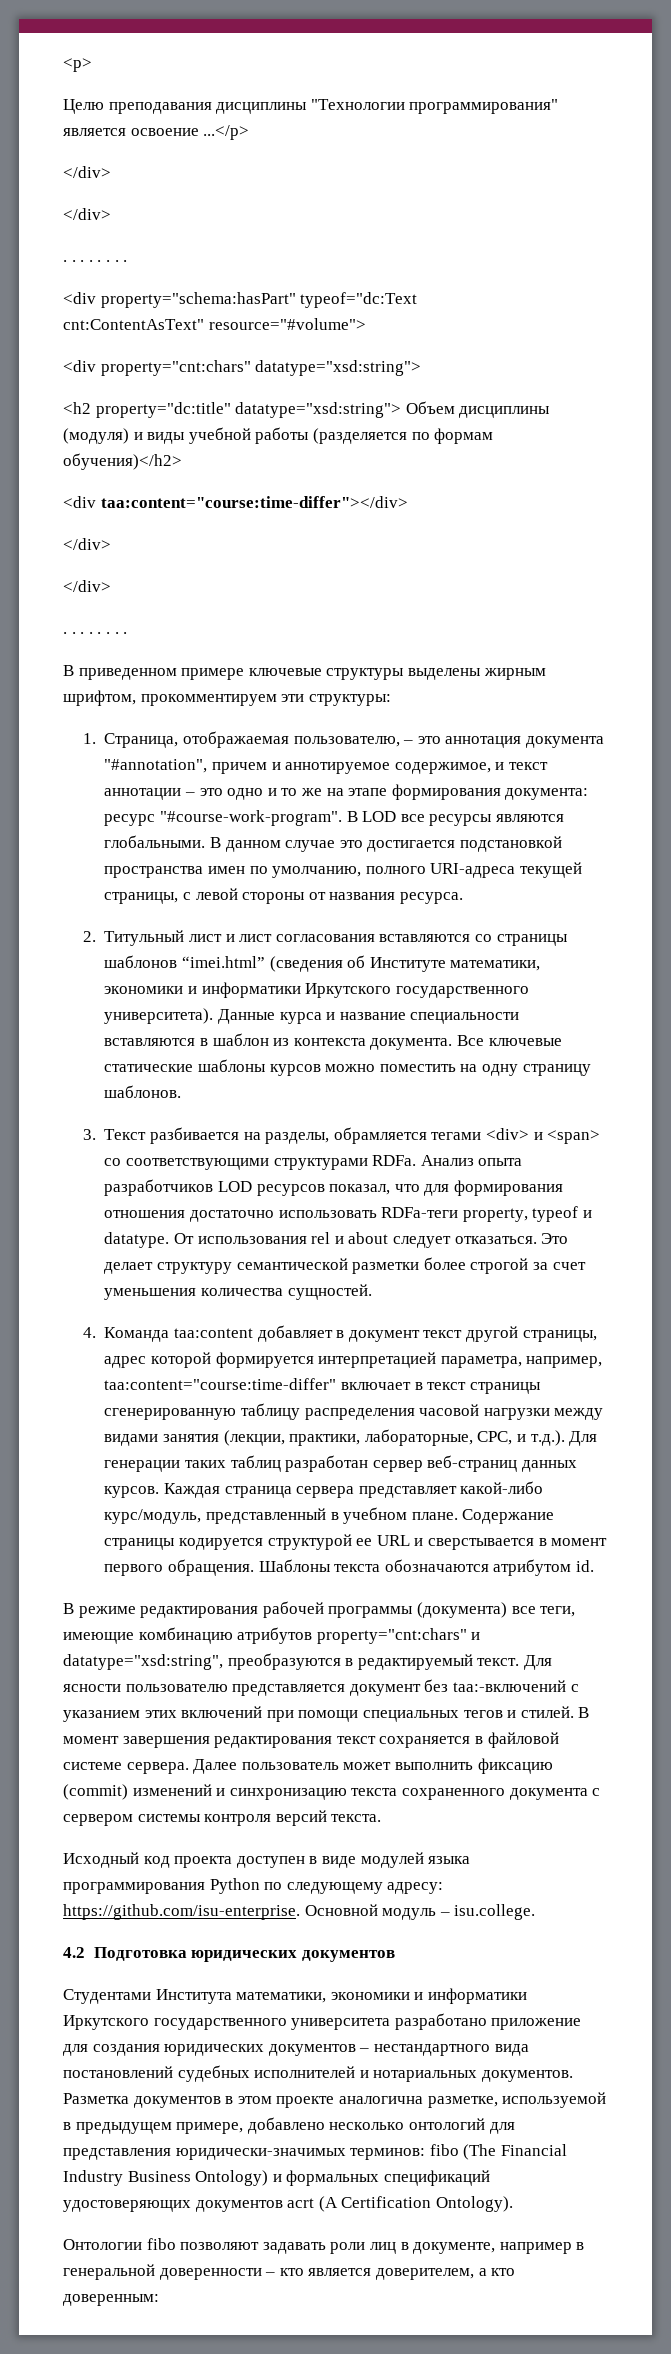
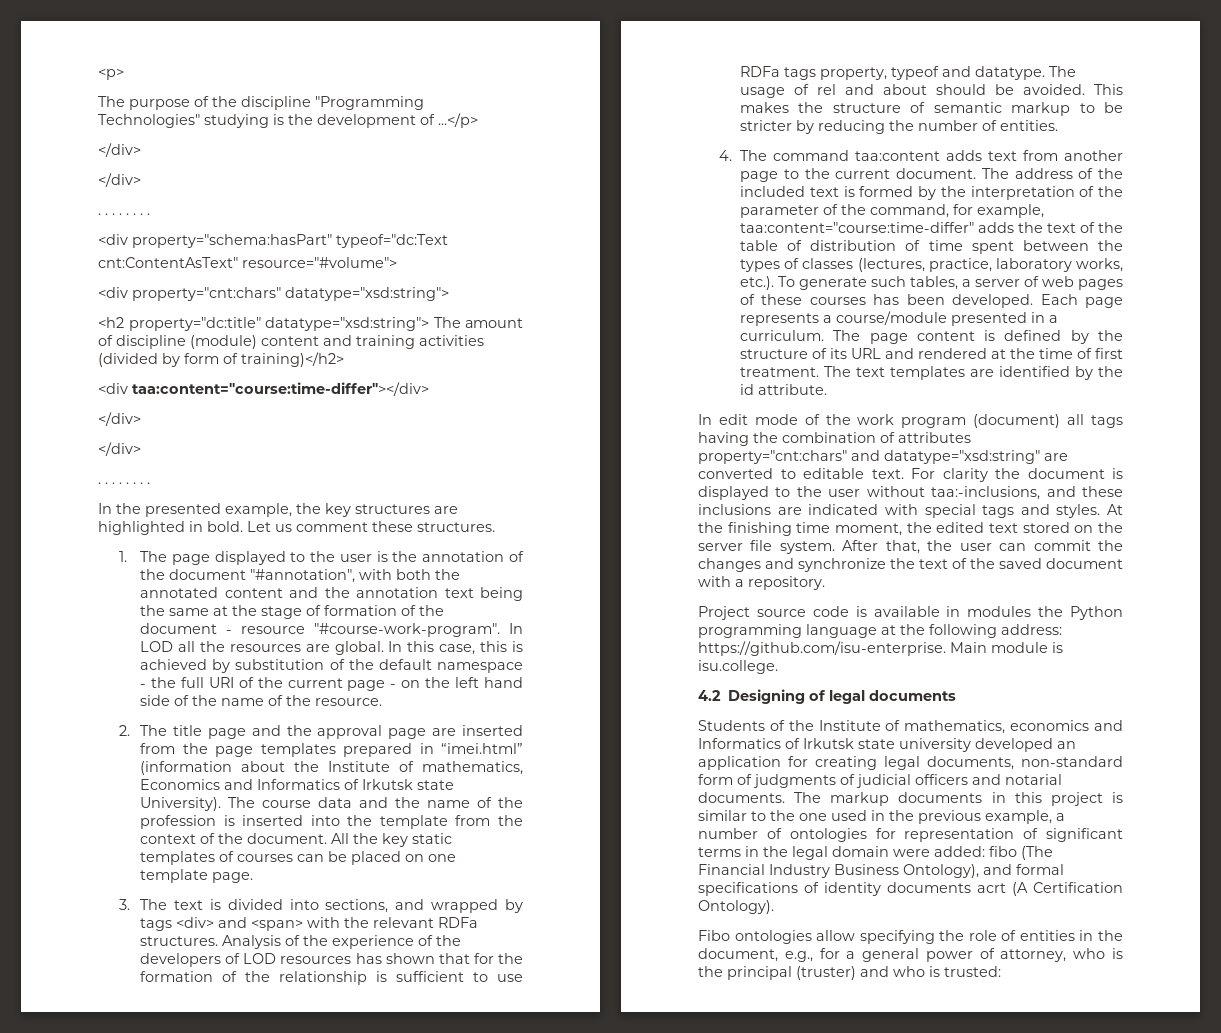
[63,99,559,114] [63,128,199,136] Целю преподавания дисциплины "Технологии программирования" является освоение -> [98,96,424,110] [98,114,435,128] The purpose of the discipline "Programming Technologies" studying is the development of
[405,401,551,418] [63,427,494,444] [63,453,182,470] Объем дисциплины (модуля) и виды учебной работы (разделяется по формам обучения)</h2> -> [433,317,523,328] [98,335,484,349] [98,352,344,367] The аmount of discipline (module) content and training activities (divided by form of training)</h2>
[63,665,546,680] [63,690,391,706] [82,731,605,748] [104,759,549,774] [104,784,589,800] [104,810,565,826] [104,835,563,852] [104,862,583,878] [104,888,464,904] [82,930,568,946] [104,955,541,972] [104,982,529,998] [104,1008,520,1024] [104,1033,562,1050] [104,1059,591,1076] [104,1085,182,1098] [82,1127,601,1144] [104,1155,523,1170] [104,1179,564,1196] [104,1206,593,1222] [104,1232,569,1248] [104,1257,586,1274] [104,1284,372,1300] [82,1325,597,1342] [104,1352,603,1368] [104,1378,541,1394] [104,1403,604,1420] [104,1429,598,1446] [104,1455,578,1472] [104,1481,544,1498] [104,1507,555,1524] [104,1534,608,1550] [104,1559,595,1576] [63,1601,576,1618] [63,1627,481,1644] [63,1653,552,1670] [63,1679,579,1696] [63,1706,590,1722] [63,1732,559,1748] [63,1758,553,1774] [63,1784,601,1800] [63,1810,382,1826] [63,1852,471,1868] [63,1878,444,1894] [63,1904,536,1920] [63,1947,395,1962] [63,1988,527,2004] [63,2013,582,2030] [63,2044,529,2056] [63,2065,573,2082] [63,2092,607,2108] [63,2117,515,2134] [63,2148,426,2160] В приведенном примере ключевые структуры выделены жирным шрифтом, прокомментируем эти структуры: // 1. Страница, отображаемая пользователю, – это аннотация документа "#annotation", причем и аннотируемое содержимое, и текст аннотации – это одно и то же на этапе формирования документа: ресурс "#course-work-program". В LOD все ресурсы являются глобальными. В данном случае это достигается подстановкой пространства имен по умолчанию, полного URI-адреса текущей страницы, с левой стороны от названия ресурса. // 2. Титульный лист и лист согласования вставляются со страницы шаблонов “imei.html” (сведения об Институте математики, экономики и информатики Иркутского государственного университета). Данные курса и название специальности вставляются в шаблон из контекста документа. Все ключевые статические шаблоны курсов можно поместить на одну страницу шаблонов. // 3. Текст разбивается на разделы, обрамляется тегами <div> и <span> со соответствующими структурами RDFa. Анализ опыта разработчиков LOD ресурсов показал, что для формирования отношения достаточно использовать RDFa-теги property, typeof и datatype. От использования rel и about следует отказаться. Это делает структуру семантической разметки более строгой за счет уменьшения количества сущностей. // 4. Команда taa:content добавляет в документ текст другой страницы, адрес которой формируется интерпретацией параметра, например, taa:content="course:time-differ" включает в текст страницы сгенерированную таблицу распределения часовой нагрузки между видами занятия (лекции, практики, лабораторные, СРС, и т.д.). Для генерации таких таблиц разработан сервер веб-страниц данных курсов. Каждая страница сервера представляет какой-либо курс/модуль, представленный в учебном плане. Содержание страницы кодируется структурой ее URL и сверстывается в момент первого обращения. Шаблоны текста обозначаются атрибутом id. // В режиме редактирования рабочей программы (документа) все теги, имеющие комбинацию атрибутов property="cnt:chars" и datatype="xsd:string", преобразуются в редактируемый текст. Для ясности пользователю представляется документ без taa:-включений с указанием этих включений при помощи специальных тегов и стилей. В момент завершения редактирования текст сохраняется в файловой системе сервера. Далее пользователь может выполнить фиксацию (commit) изменений и синхронизацию текста сохраненного документа с сервером системы контроля версий текста. // Исходный код проекта доступен в виде модулей языка программирования Python по следующему адресу: https://github.com/isu-enterprise. Основной модуль – isu.college. // 4.2 Подготовка юридических документов // Студентами Института математики, экономики и информатики Иркутского государственного университета разработано приложение для создания юридических документов – нестандартного вида постановлений судебных исполнителей и нотариальных документов. Разметка документов в этом проекте аналогична разметке, используемой в предыдущем примере, добавлено несколько онтологий для представления юридически-значимых терминов: -> [98,503,458,517] [98,521,495,535] [118,551,524,565] [139,569,460,583] [139,587,523,601] [139,605,444,619] [139,623,523,637] [139,641,523,655] [139,659,524,673] [139,677,523,691] [139,695,382,706] [118,725,523,739] [139,743,523,757] [139,761,523,775] [139,779,454,790] [139,797,523,811] [139,815,523,829] [139,833,452,847] [139,851,456,865] [139,869,253,883] [118,899,523,913] [139,917,478,931] [139,935,461,949] [139,953,523,967] [139,971,523,985] [739,66,1076,80] [739,84,1123,98] [739,102,1123,116] [739,120,1058,134] [718,150,1123,161] [739,168,1123,182] [739,186,1123,200] [739,204,1044,218] [739,222,1123,233] [739,240,1123,254] [739,258,1123,272] [739,276,1123,290] [739,294,1123,308] [739,311,1058,326] [739,330,1123,344] [739,348,1123,359] [739,366,1123,380] [739,384,827,395] [698,414,1123,428] [698,432,971,446] [698,450,1068,464] [698,468,1123,482] [698,486,1123,500] [698,504,1123,518] [698,522,1123,536] [698,540,1123,554] [698,558,1123,572] [698,576,825,590] [698,606,1123,620] [698,624,1062,638] [698,641,1063,656] [698,660,778,674] [698,689,957,704] [698,720,1123,734] [698,738,1076,752] [698,756,1123,770] [698,774,1062,788] [698,792,1123,806] [698,810,1065,824] [698,828,1123,842] [698,846,985,860] In the presented example, the key structures are highlighted in bold. Let us comment these structures. // 1. The page displayed to the user is the annotation of the document "#annotation", with both the annotated content and the annotation text being the same at the stage of formation of the document - resource "#course-work-program". In LOD all the resources are global. In this case, this is achieved by substitution of the default namespace - the full URI of the current page - on the left hand side of the name of the resource. // 2. The title page and the approval page are inserted from the page templates prepared in “imei.html” (information about the Institute of mathematics, Economics and Informatics of Irkutsk state University). The course data and the name of the profession is inserted into the template from the context of the document. All the key static templates of courses can be placed on one template page. // 3. The text is divided into sections, and wrapped by tags <div> and <span> with the relevant RDFa structures. Analysis of the experience of the developers of LOD resources has shown that for the formation of the relationship is sufficient to use RDFa tags property, typeof and datatype. The usage of rel and about should be avoided. This makes the structure of semantic markup to be stricter by reducing the number of entities. // 4. The command taa:content adds text from another page to the current document. The address of the included text is formed by the interpretation of the parameter of the command, for example, taa:content="course:time-differ" adds the text of the table of distribution of time spent between the types of classes (lectures, practice, laboratory works, etc.). To generate such tables, a server of web pages of these courses has been developed. Each page represents a course/module presented in a curriculum. The page content is defined by the structure of its URL and rendered at the time of first treatment. The text templates are identified by the id attribute. // In edit mode of the work program (document) all tags having the combination of attributes property="cnt:chars" and datatype="xsd:string" are converted to editable text. For clarity the document is displayed to the user without taa:-inclusions, and these inclusions are indicated with special tags and styles. At the finishing time moment, the edited text stored on the server file system. After that, the user can commit the changes and synchronize the text of the saved document with a repository. // Project source code is available in modules the Python programming language at the following address: https://github.com/isu-enterprise. Main module is isu.college. // 4.2 Designing of legal documents // Students of the Institute of mathematics, economics and Informatics of Irkutsk state university developed an application for creating legal documents, non-standard form of judgments of judicial officers and notarial documents. The markup documents in this project is similar to the one used in the previous example, a number of ontologies for representation of significant terms in the legal domain were added:
[195,2170,490,2186] [63,2196,513,2212] [63,2238,585,2254] [63,2264,516,2280] [63,2294,159,2306] Ontology) и формальных спецификаций удостоверяющих документов acrt (A Certification Ontology). // Онтологии fibo позволяют задавать роли лиц в документе, например в генеральной доверенности – кто является доверителем, а кто доверенным: -> [903,864,1064,878] [698,882,1123,896] [698,900,774,914] [698,930,1123,944] [698,948,1123,962] [698,966,1001,980] Ontology), and formal specifications of identity documents acrt (A Certification Ontology). // Fibo ontologies allow specifying the role of entities in the document, e.g., for a general power of attorney, who is the principal (truster) and who is trusted:

